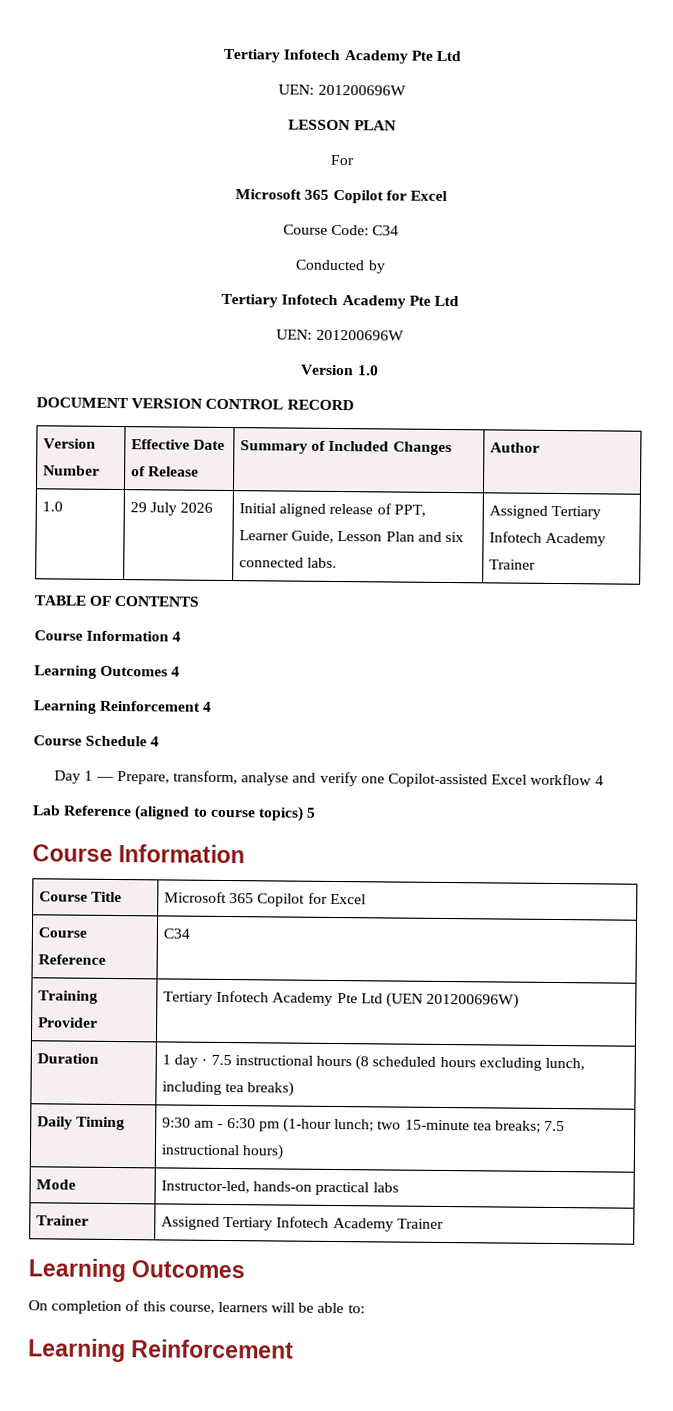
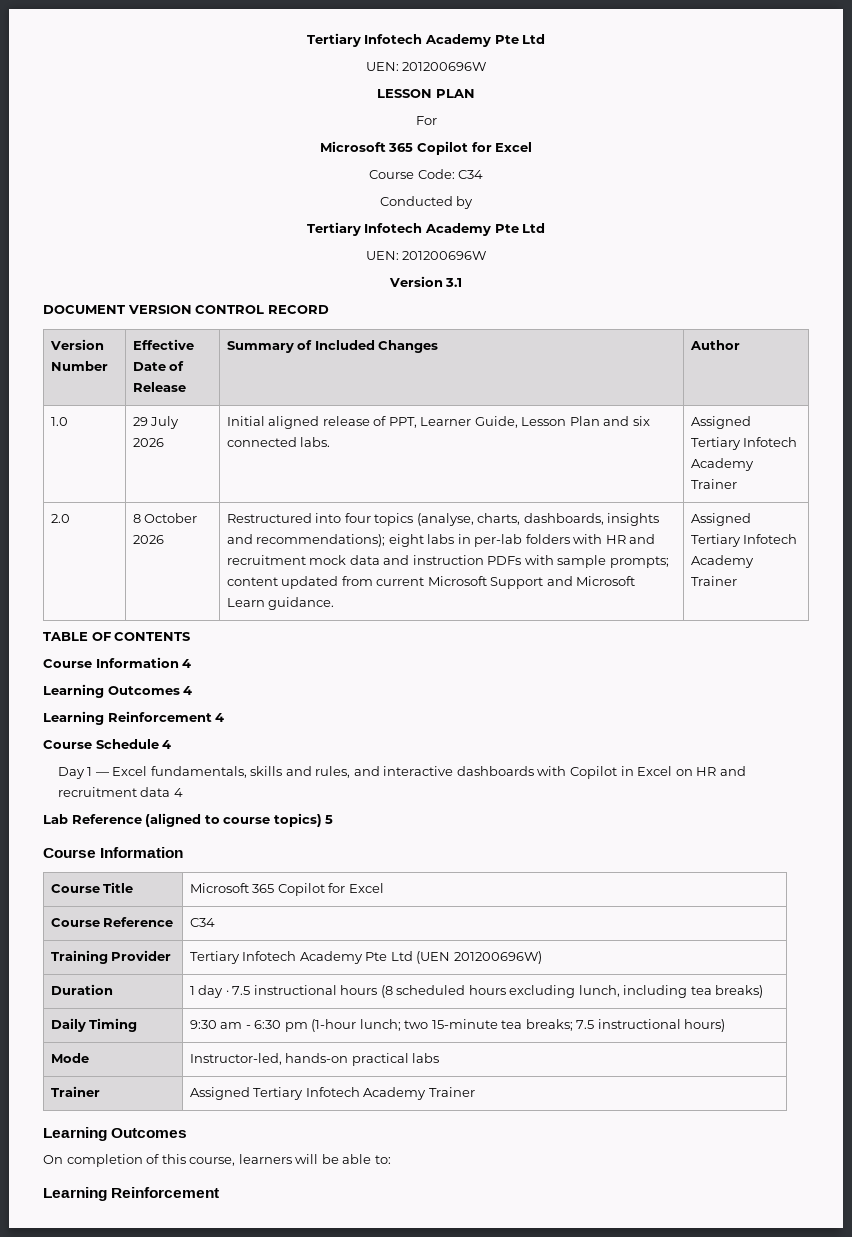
[356,365,379,376] 1.0 -> [445,278,463,287] 3.1
(537, 564) none -> [50,514,70,523] [132,513,198,523] [132,535,164,544] [226,513,660,526] [226,534,656,547] [226,555,669,568] [226,576,636,589] [226,597,335,610] [690,513,751,526] [690,534,798,547] [690,555,754,568] [690,576,737,586] // 2.0 | 8 October 2026 | Restructured into four topics (analyse, charts, dashboards, insights and recommendations); eight labs in per-lab folders with HR and recruitment mock data and instruction PDFs with sample prompts; content updated from current Microsoft Support and Microsoft Learn guidance. | Assigned Tertiary Infotech Academy Trainer
[116,770,593,788] Prepare, transform, analyse and verify one Copilot-assisted Excel workflow -> [112,766,746,779] [57,787,171,797] Excel fundamentals, skills and rules, and interactive dashboards with Copilot in Excel on HR and recruitment data

